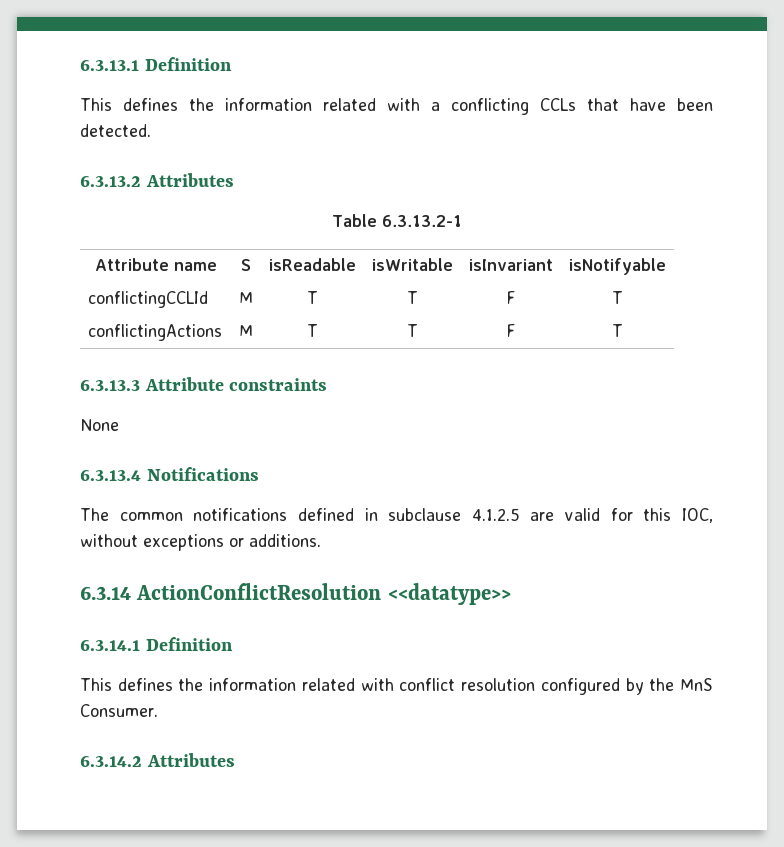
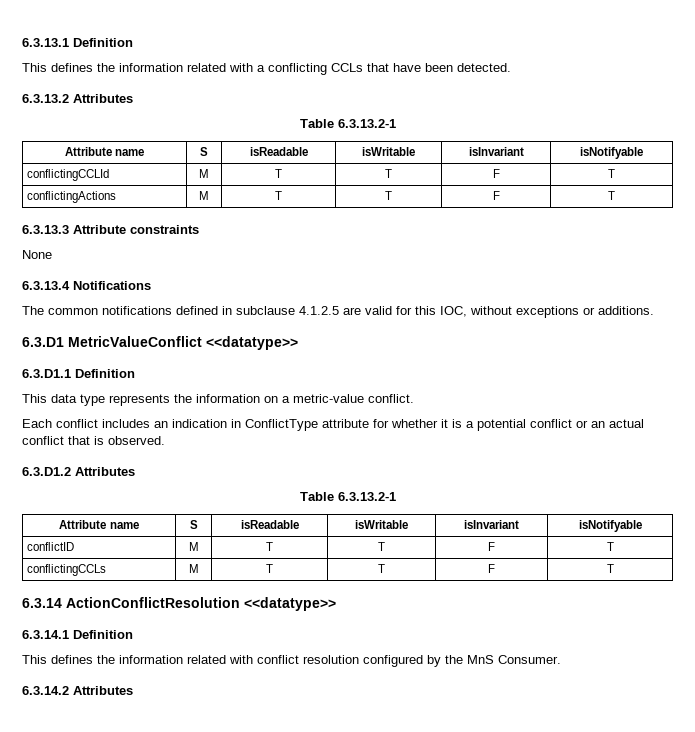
(321, 540) none -> [22,336,298,350] [22,369,135,378] [22,394,414,406] [22,419,644,431] [22,436,165,445] [22,467,135,476] [299,492,396,501] [59,520,139,529] [189,520,198,529] [240,520,299,529] [355,520,408,529] [464,520,519,529] [578,520,642,532] [27,542,75,551] [188,542,199,551] [266,542,273,551] [378,542,385,551] [488,542,495,551] [606,542,614,551] [27,564,107,576] [188,564,199,573] [266,564,273,573] [378,564,385,573] [488,564,495,573] [606,564,614,573] // 6.3.D1 MetricValueConflict <<datatype>> // 6.3.D1.1 Definition // This data type represents the information on a metric-value conflict. // Each conflict includes an indication in ConflictType attribute for whether it is a potential conflict or an actual conflict that is observed. // 6.3.D1.2 Attributes // Table 6.3.13.2-1 // Attribute name | S | isReadable | isWritable | isInvariant | isNotifyable // conflictID | M | T | T | F | T // conflictingCCLs | M | T | T | F | T

